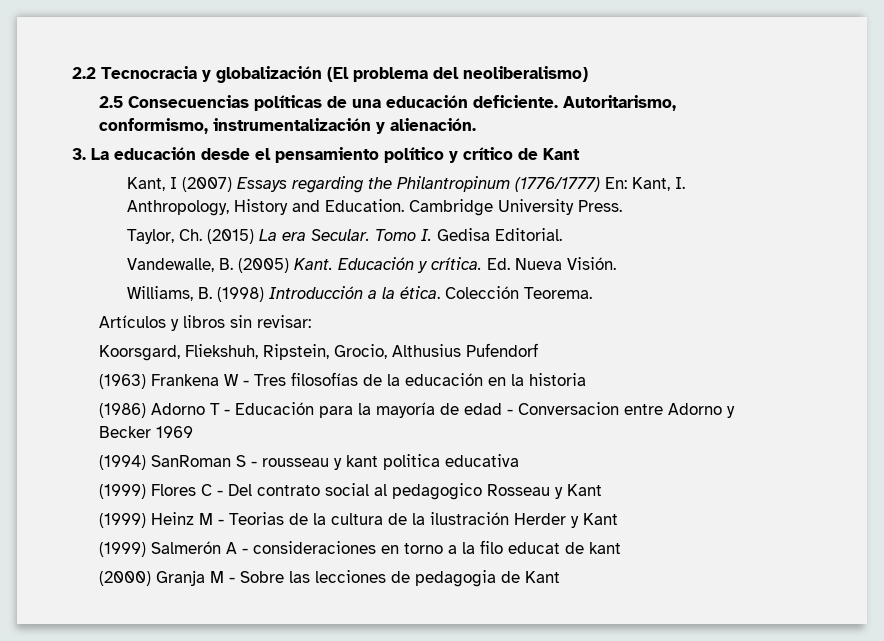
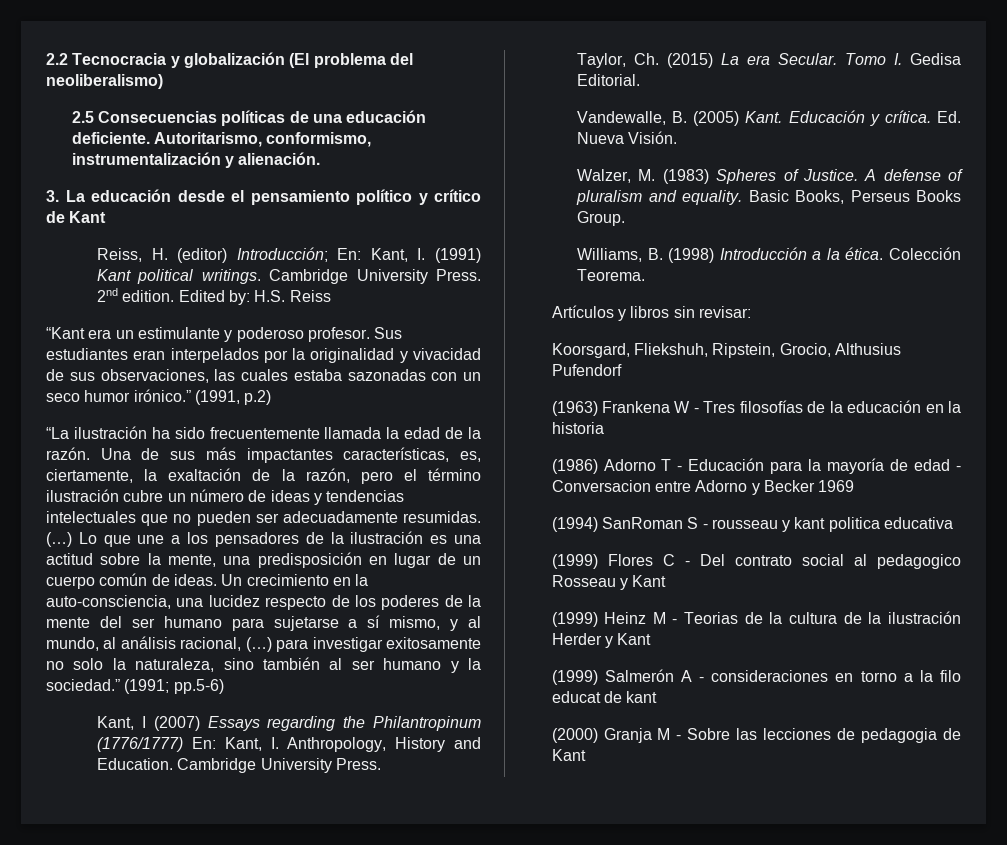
(580, 154) none -> [97,247,481,263] [97,269,482,284] [97,288,331,305] [46,327,403,342] [46,348,481,363] [46,369,481,383] [46,389,272,405] [46,426,482,439] [46,447,481,463] [46,468,481,484] [46,489,405,505] [46,511,482,526] [46,531,481,547] [46,552,481,568] [46,573,369,589] [46,595,481,610] [46,615,481,631] [46,636,481,652] [46,657,481,673] [46,679,224,694] // Reiss, H. (editor) Introducción; En: Kant, I. (1991) Kant political writings. Cambridge University Press. 2nd edition. Edited by: H.S. Reiss // “Kant era un estimulante y poderoso profesor. Sus estudiantes eran interpelados por la originalidad y vivacidad de sus observaciones, las cuales estaba sazonadas con un seco humor irónico.” (1991, p.2) // “La ilustración ha sido frecuentemente llamada la edad de la razón. Una de sus más impactantes características, es, ciertamente, la exaltación de la razón, pero el término ilustración cubre un número de ideas y tendencias intelectuales que no pueden ser adecuadamente resumidas. (…) Lo que une a los pensadores de la ilustración es una actitud sobre la mente, una predisposición en lugar de un cuerpo común de ideas. Un crecimiento en la auto-consciencia, una lucidez respecto de los poderes de la mente del ser humano para sujetarse a sí mismo, y al mundo, al análisis racional, (…) para investigar exitosamente no solo la naturaleza, sino también al ser humano y la sociedad.” (1991; pp.5-6)
(616, 263) none -> [577,169,963,184] [576,190,961,205] [577,211,626,226] // Walzer, M. (1983) Spheres of Justice. A defense of pluralism and equality. Basic Books, Perseus Books Group.

